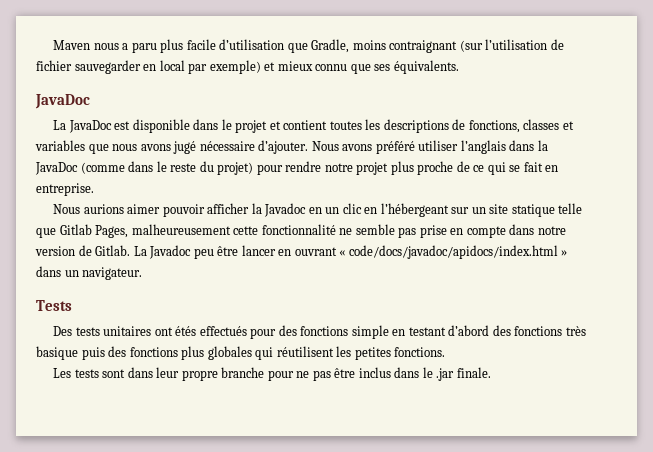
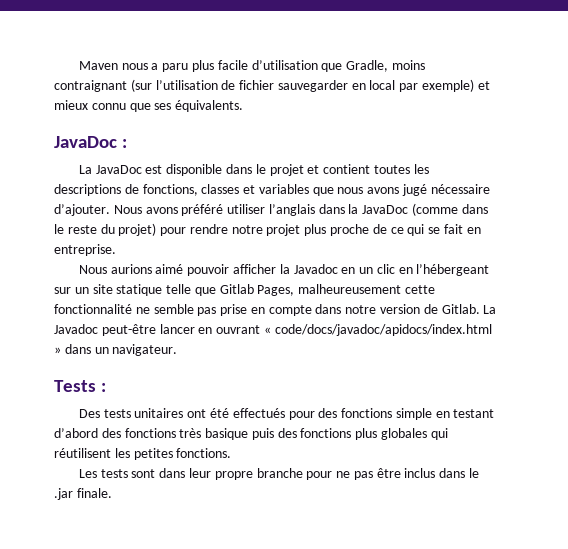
(90, 101) none -> [122,139,128,148] :
[127,204,161,214] aimer -> [155,264,184,274] aimé
[193,246,239,259] peu être -> [101,324,156,336] peut-être
(72, 305) none -> [101,383,107,392] :
[175,326,197,336] étés -> [209,408,229,418] été

